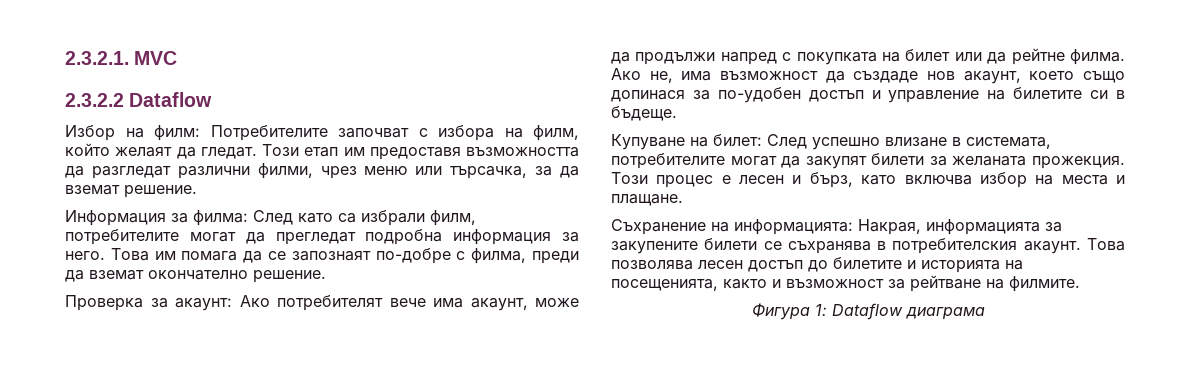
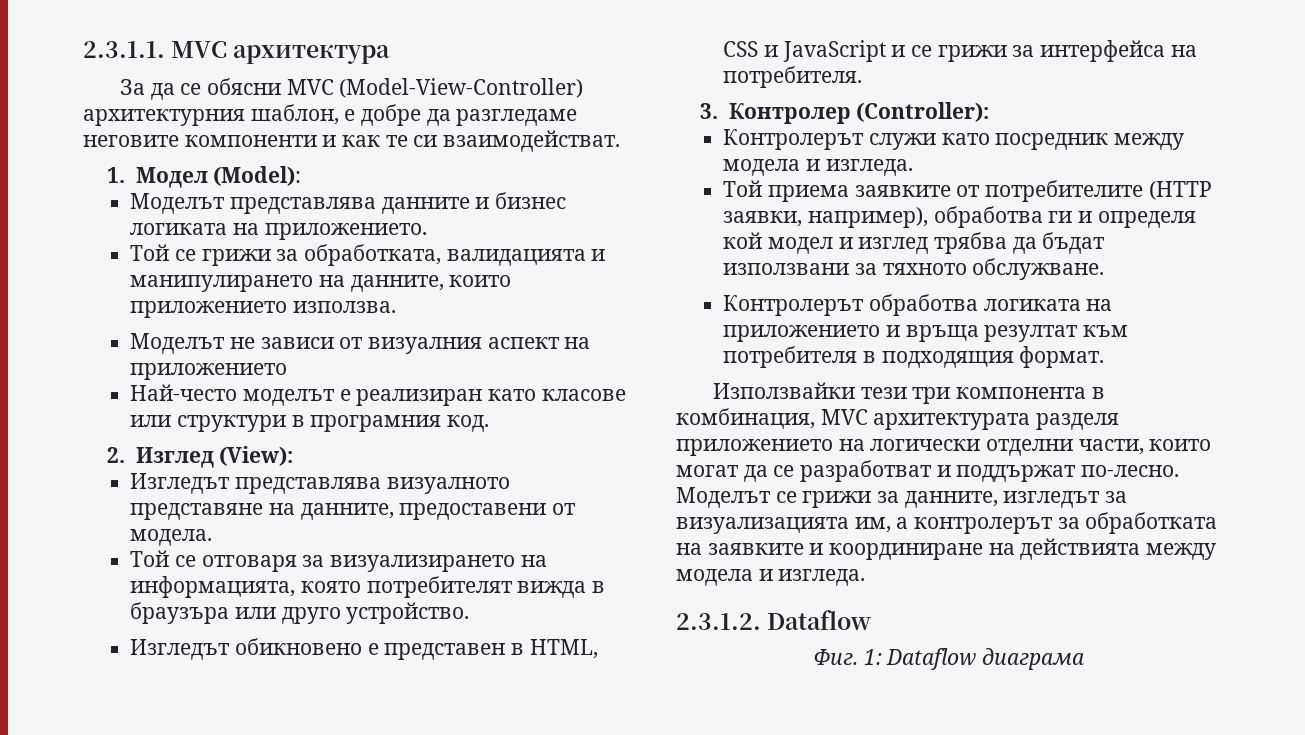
[65,51,178,65] [65,92,213,107] [65,125,579,141] [65,143,579,160] [65,163,580,179] [65,185,197,198] [65,210,476,226] [65,229,579,245] [65,248,579,264] [65,270,326,283] [65,295,579,311] [611,48,1125,65] [611,68,1125,84] [611,87,1125,103] [611,106,677,121] [611,134,1051,150] [611,153,1125,169] [611,172,1125,188] [611,194,683,206] [611,219,1062,235] [611,238,1125,254] [611,257,1023,273] [611,275,1080,292] [751,303,810,320] 2.3.2.1. MVC // 2.3.2.2 Dataflow // Избор на филм: Потребителите започват с избора на филм, който желаят да гледат. Този етап им предоставя възможността да разгледат различни филми, чрез меню или търсачка, за да вземат решение. // Информация за филма: След като са избрали филм, потребителите могат да прегледат подробна информация за него. Това им помага да се запознаят по-добре с филма, преди да вземат окончателно решение. // Проверка за акаунт: Ако потребителят вече има акаунт, може да продължи напред с покупката на билет или да рейтне филма. Ако не, има възможност да създаде нов акаунт, което също допинася за по-удобен достъп и управление на билетите си в бъдеще. // Купуване на билет: След успешно влизане в системата, потребителите могат да закупят билети за желаната прожекция. Този процес е лесен и бърз, като включва избор на места и плащане. // Съхранение на информацията: Накрая, информацията за закупените билети се съхранява в потребителския акаунт. Това позволява лесен достъп до билетите и историята на посещенията, както и възможност за рейтване на филмите. // Фигура -> [83,41,391,64] [119,78,584,100] [83,104,578,126] [83,130,621,152] [107,166,302,188] [130,192,566,214] [130,223,427,240] [130,244,606,266] [130,275,512,292] [130,301,396,318] [130,333,591,354] [130,363,288,380] [130,384,626,406] [130,415,489,432] [107,446,294,468] [130,473,510,494] [130,503,576,520] [130,529,213,546] [130,550,547,572] [130,576,605,598] [130,602,470,624] [130,638,598,660] [723,40,1197,62] [723,66,863,88] [700,102,990,124] [723,129,1184,150] [723,159,913,176] [723,180,1212,202] [723,206,1196,228] [723,232,1106,254] [723,258,1105,280] [723,294,1113,316] [723,325,1128,342] [723,346,1105,368] [712,382,1105,404] [676,408,1120,430] [676,439,1212,456] [676,460,1180,482] [676,487,1128,508] [676,512,1218,534] [676,538,1217,560] [676,569,866,586] [676,610,872,630] [813,649,858,665] 2.3.1.1. MVC архитектура // За да се обясни MVC (Model-View-Controller) архитектурния шаблон, е добре да разгледаме неговите компоненти и как те си взаимодействат. // 1. Модел (Model): // Моделът представлява данните и бизнес логиката на приложението. // Той се грижи за обработката, валидацията и манипулирането на данните, които приложението използва. // Моделът не зависи от визуалния аспект на приложението // Най-често моделът е реализиран като класове или структури в програмния код. // 2. Изглед (View): // Изгледът представлява визуалното представяне на данните, предоставени от модела. // Той се отговаря за визуализирането на информацията, която потребителят вижда в браузъра или друго устройство. // Изгледът обикновено е представен в HTML, CSS и JavaScript и се грижи за интерфейса на потребителя. // 3. Контролер (Controller): // Контролерът служи като посредник между модела и изгледа. // Той приема заявките от потребителите (HTTP заявки, например), обработва ги и определя кой модел и изглед трябва да бъдат използвани за тяхното обслужване. // Контролерът обработва логиката на приложението и връща резултат към потребителя в подходящия формат. // Използвайки тези три компонента в комбинация, MVC архитектурата разделя приложението на логически отделни части, които могат да се разработват и поддържат по-лесно. Моделът се грижи за данните, изгледът за визуализацията им, а контролерът за обработката на заявките и координиране на действията между модела и изгледа. // 2.3.1.2. Dataflow // Фиг.

